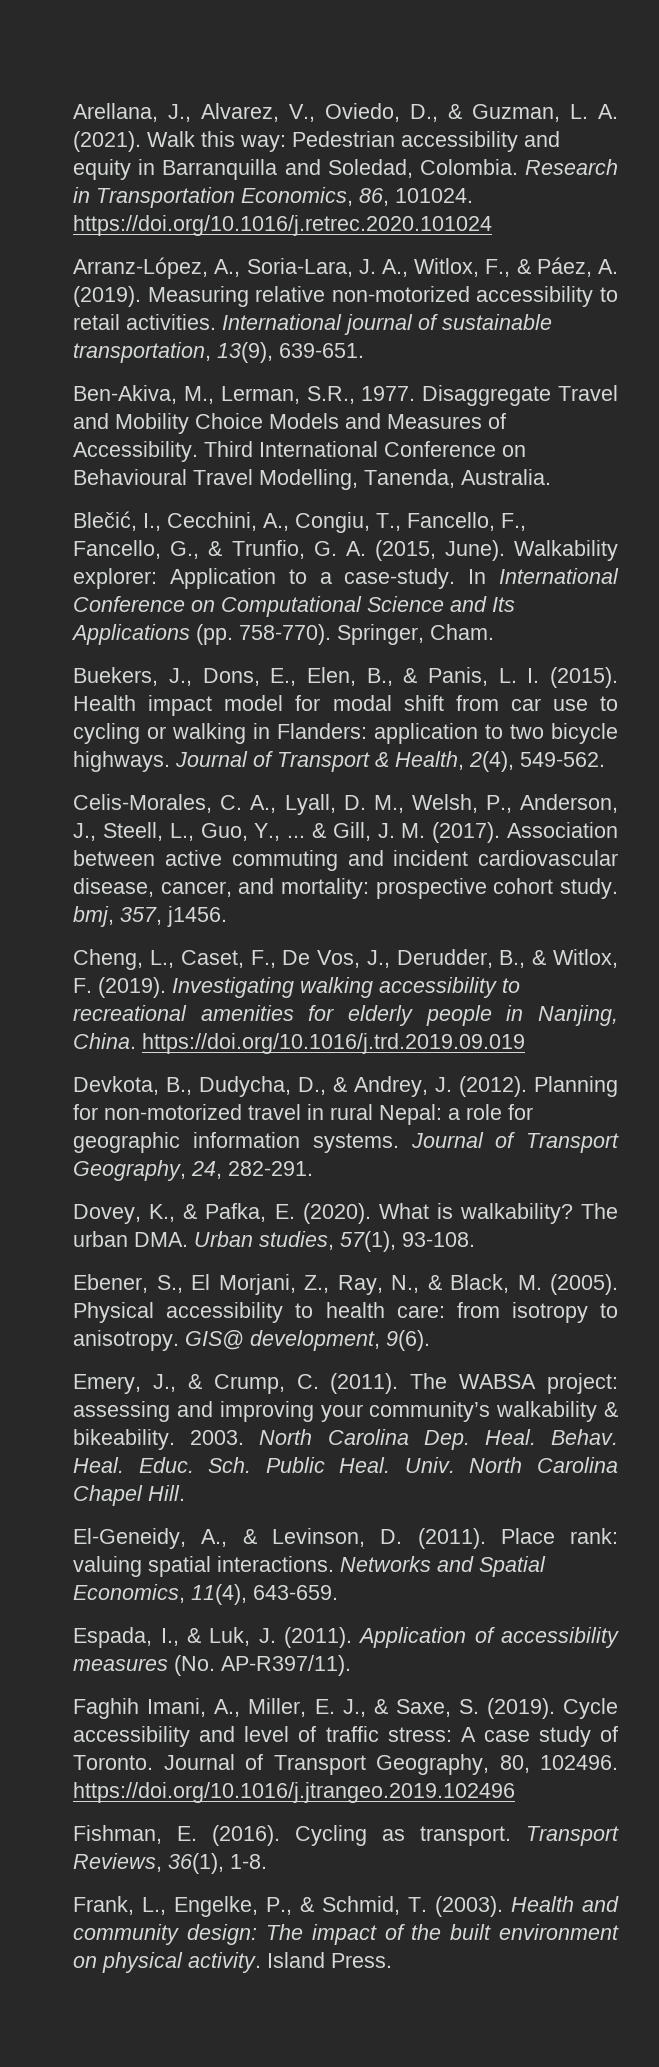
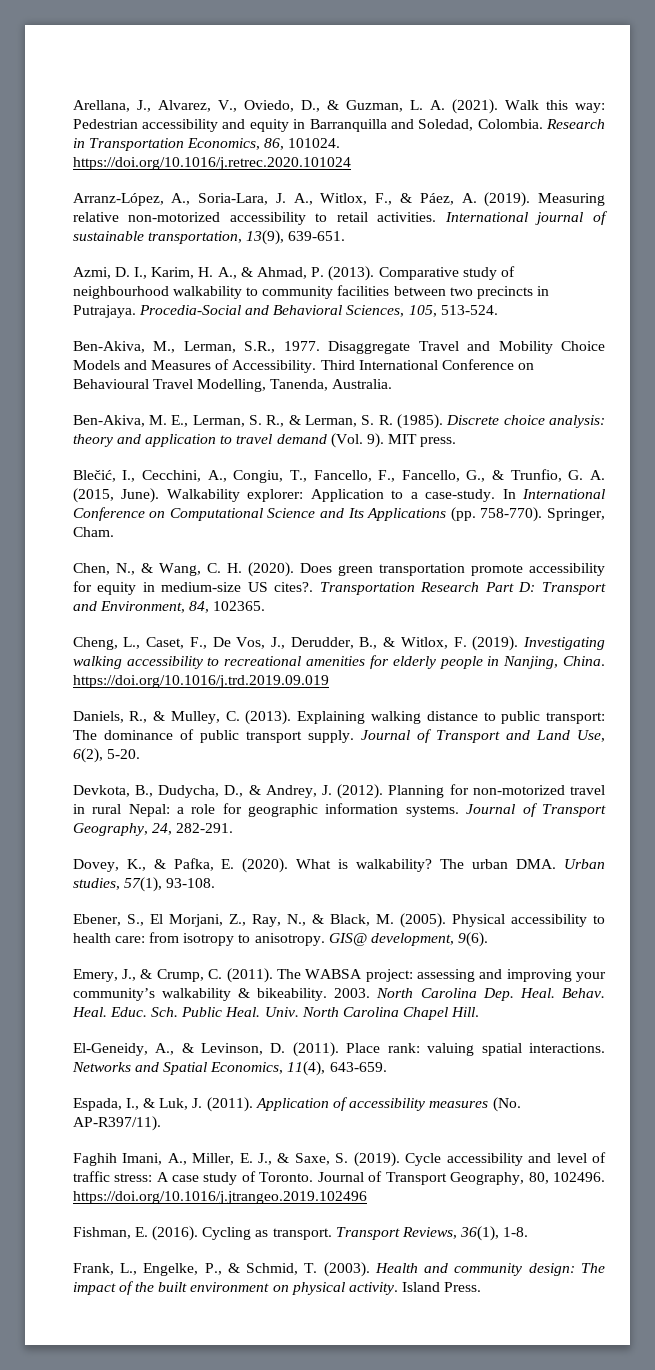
(365, 350) none -> [72,266,515,281] [72,285,550,299] [72,305,498,318] // Azmi, D. I., Karim, H. A., & Ahmad, P. (2013). Comparative study of neighbourhood walkability to community facilities between two precincts in Putrajaya. Procedia-Social and Behavioral Sciences, 105, 513-524.
(552, 477) none -> [72,414,605,429] [72,433,457,448] // Ben-Akiva, M. E., Lerman, S. R., & Lerman, S. R. (1985). Discrete choice analysis: theory and application to travel demand (Vol. 9). MIT press.
[73,667,619,688] [73,695,619,716] [73,723,619,744] [73,751,606,772] [73,794,619,815] [73,822,618,843] [73,850,619,871] [73,878,618,899] [73,906,228,927] Buekers, J., Dons, E., Elen, B., & Panis, L. I. (2015). Health impact model for modal shift from car use to cycling or walking in Flanders: application to two bicycle highways. Journal of Transport & Health, 2(4), 549-562. // Celis-Morales, C. A., Lyall, D. M., Welsh, P., Anderson, J., Steell, L., Guo, Y., ... & Gill, J. M. (2017). Association between active commuting and incident cardiovascular disease, cancer, and mortality: prospective cohort study. bmj, 357, j1456. -> [72,562,605,577] [72,581,606,595] [72,601,266,613] Chen, N., & Wang, C. H. (2020). Does green transportation promote accessibility for equity in medium-size US cites?. Transportation Research Part D: Transport and Environment, 84, 102365.
(526, 1043) none -> [72,710,605,725] [72,729,605,743] [72,748,140,763] // Daniels, R., & Mulley, C. (2013). Explaining walking distance to public transport: The dominance of public transport supply. Journal of Transport and Land Use, 6(2), 5-20.

